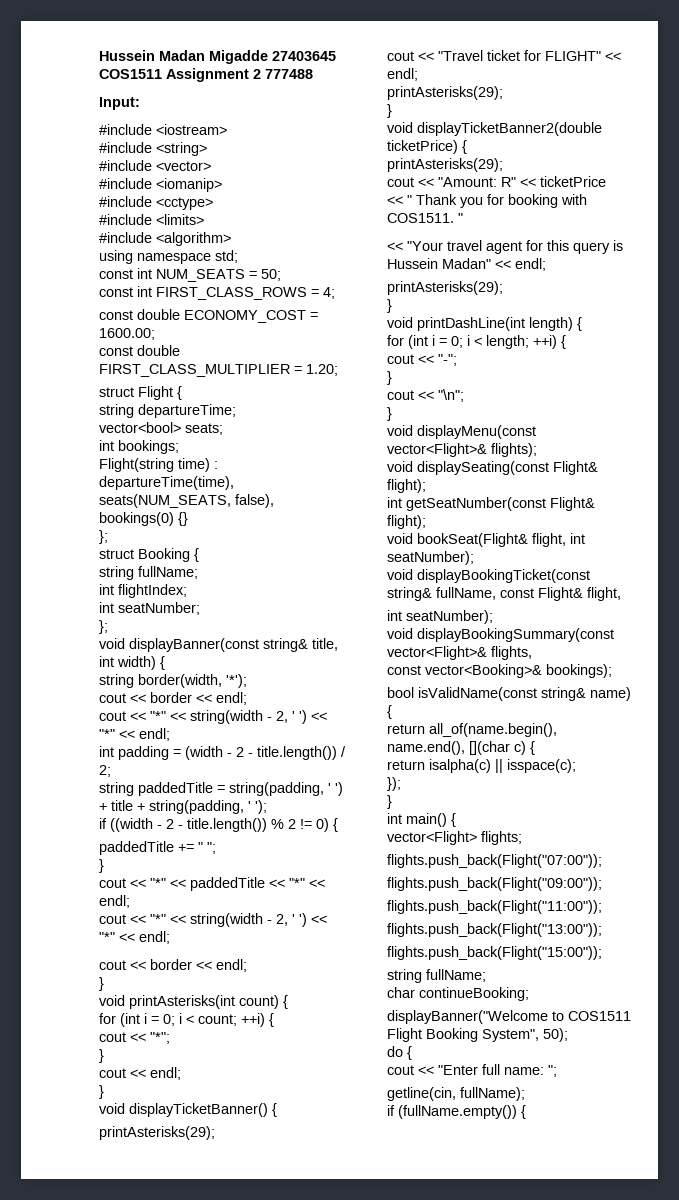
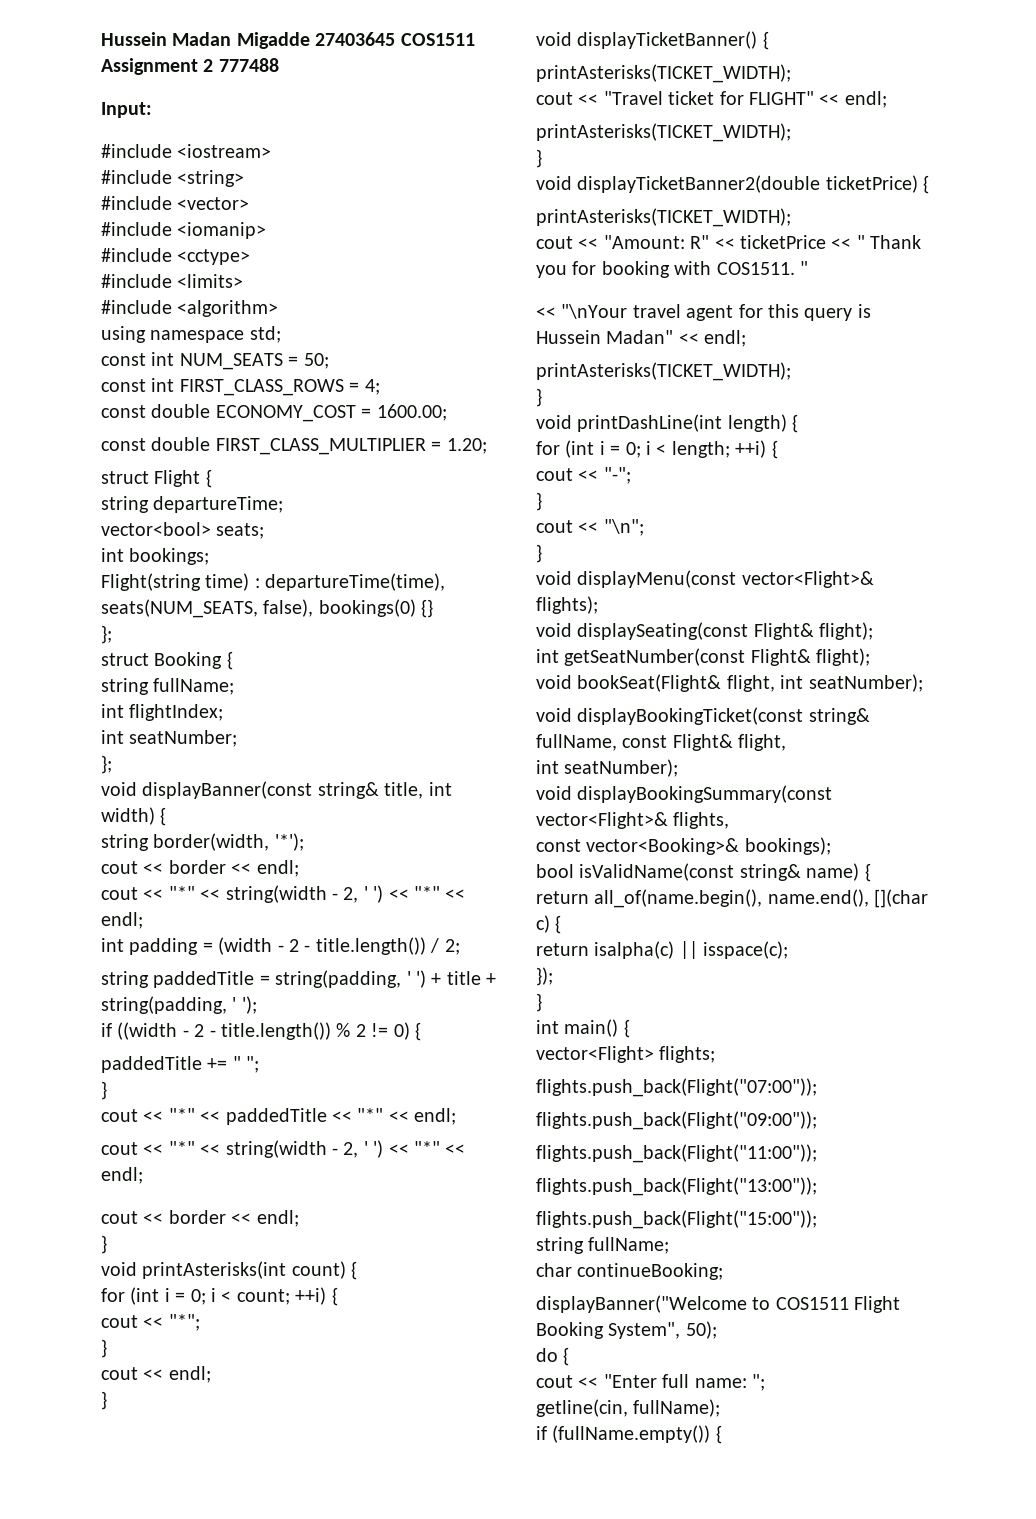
[99,1126,215,1140] printAsterisks(29); -> [536,64,791,83] printAsterisks(TICKET_WIDTH);
[387,86,503,100] printAsterisks(29); -> [536,123,791,142] printAsterisks(TICKET_WIDTH);
[387,158,503,172] printAsterisks(29); -> [536,208,791,227] printAsterisks(TICKET_WIDTH);
(606, 181) // -> (826, 242) none
[407,241,443,251] "Your -> [561,304,628,319] "\nYour
[387,281,503,295] printAsterisks(29); -> [536,362,791,381] printAsterisks(TICKET_WIDTH);

